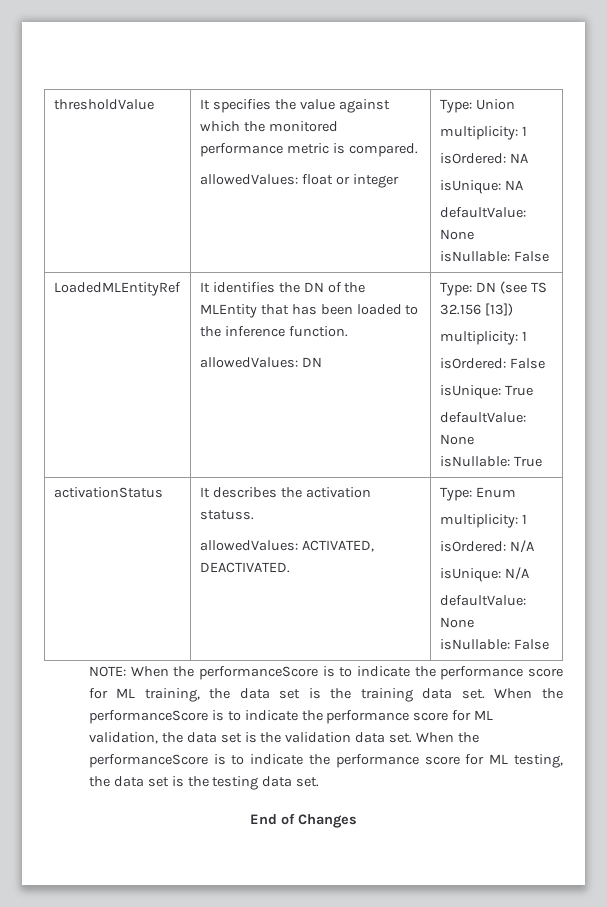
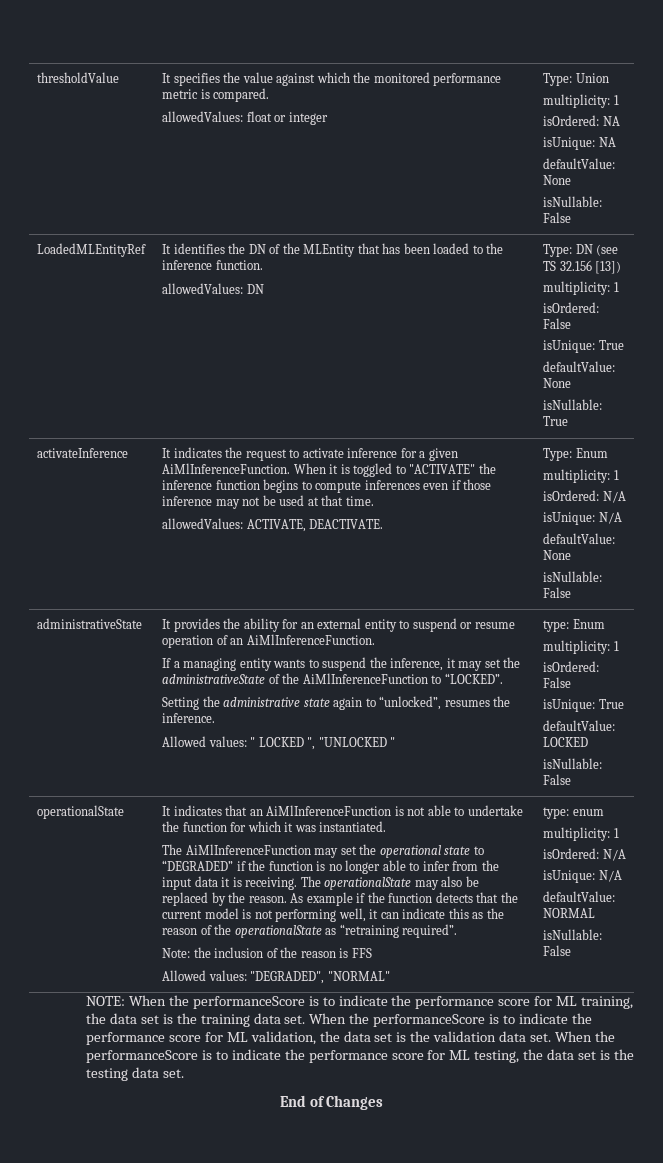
[53,487,163,498] [199,487,371,498] [199,510,254,520] [199,540,374,552] [199,562,290,573] activationStatus | It describes the activation statuss. // allowedValues: ACTIVATED, DEACTIVATED. -> [37,448,129,458] [162,447,458,461] [162,463,496,477] [162,479,492,493] [162,495,374,509] [162,518,384,532] activateInference | It indicates the request to activate inference for a given AiMlInferenceFunction. When it is toggled to "ACTIVATE" the inference function begins to compute inferences even if those inference may not be used at that time. // allowedValues: ACTIVATE, DEACTIVATE.
(549, 644) none -> [37,618,143,629] [162,618,515,632] [162,634,375,648] [162,657,521,671] [162,673,503,684] [162,696,511,710] [162,713,216,723] [162,736,396,750] [543,619,605,632] [543,640,619,654] [543,661,600,672] [543,677,572,688] [543,699,624,712] [543,720,616,731] [543,737,589,747] [543,758,603,769] [543,774,572,785] [37,805,125,819] [162,805,523,816] [162,821,387,832] [162,844,484,858] [162,860,499,874] [162,876,479,890] [162,892,518,906] [162,908,504,922] [162,924,458,938] [162,947,372,958] [162,970,390,984] [543,807,604,819] [543,827,619,841] [543,848,626,861] [543,870,622,883] [543,891,616,902] [543,908,596,918] [543,929,603,940] [543,945,572,956] // administrativeState | It provides the ability for an external entity to suspend or resume operation of an AiMlInferenceFunction. // If a managing entity wants to suspend the inference, it may set the administrativeState of the AiMlInferenceFunction to “LOCKED”. // Setting the administrative state again to “unlocked”, resumes the inference. // Allowed values: " LOCKED ", "UNLOCKED " | type: Enum // multiplicity: 1 // isOrdered: False // isUnique: True // defaultValue: LOCKED // isNullable: False // operationalState | It indicates that an AiMlInferenceFunction is not able to undertake the function for which it was instantiated. // The AiMlInferenceFunction may set the operational state to “DEGRADED” if the function is no longer able to infer from the input data it is receiving. The operationalState may also be replaced by the reason. As example if the function detects that the current model is not performing well, it can indicate this as the reason of the operationalState as “retraining required”. // Note: the inclusion of the reason is FFS // Allowed values: "DEGRADED", "NORMAL" | type: enum // multiplicity: 1 // isOrdered: N/A // isUnique: N/A // defaultValue: NORMAL // isNullable: False

